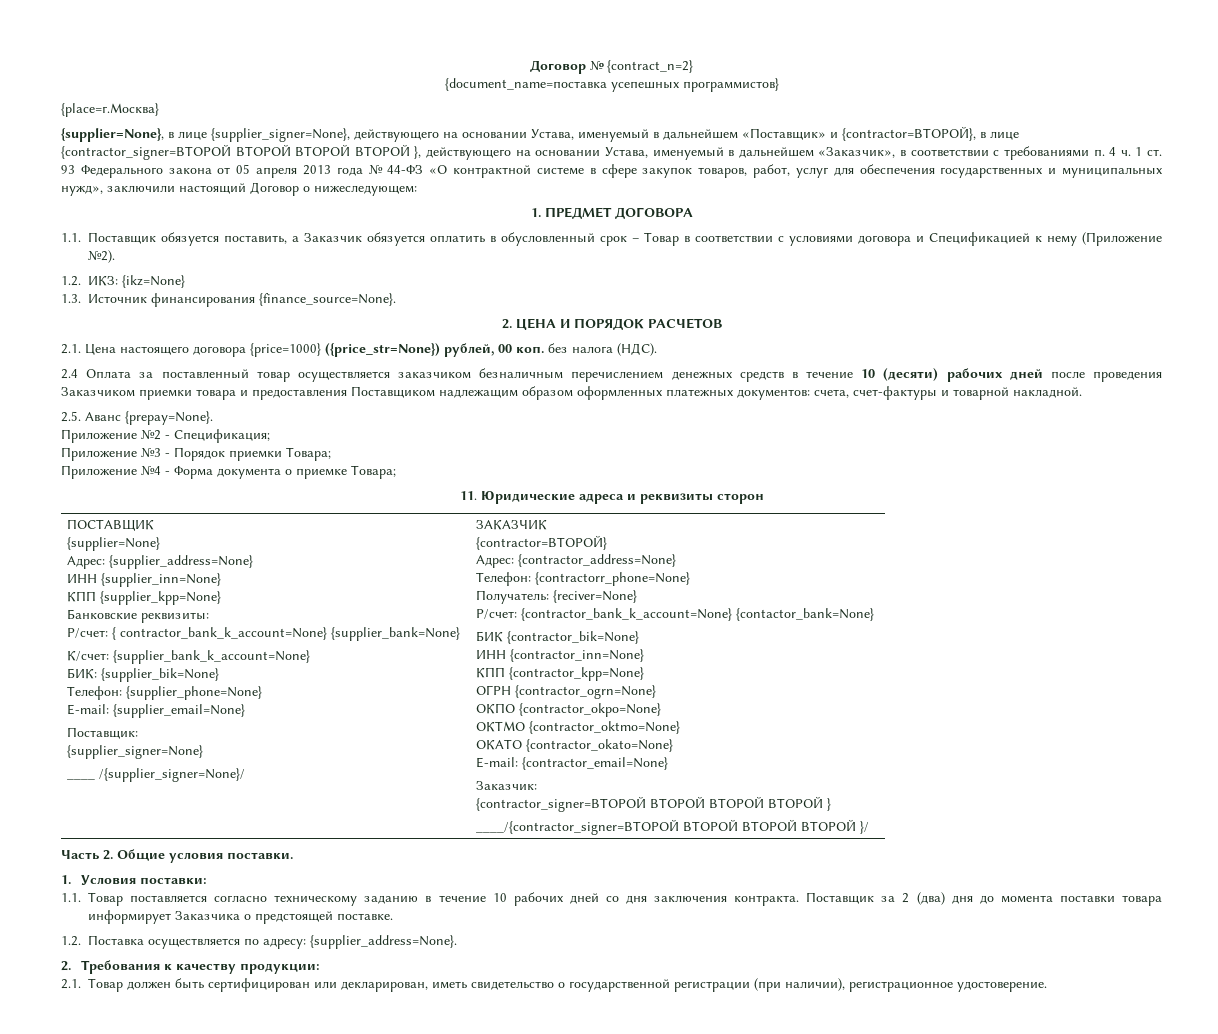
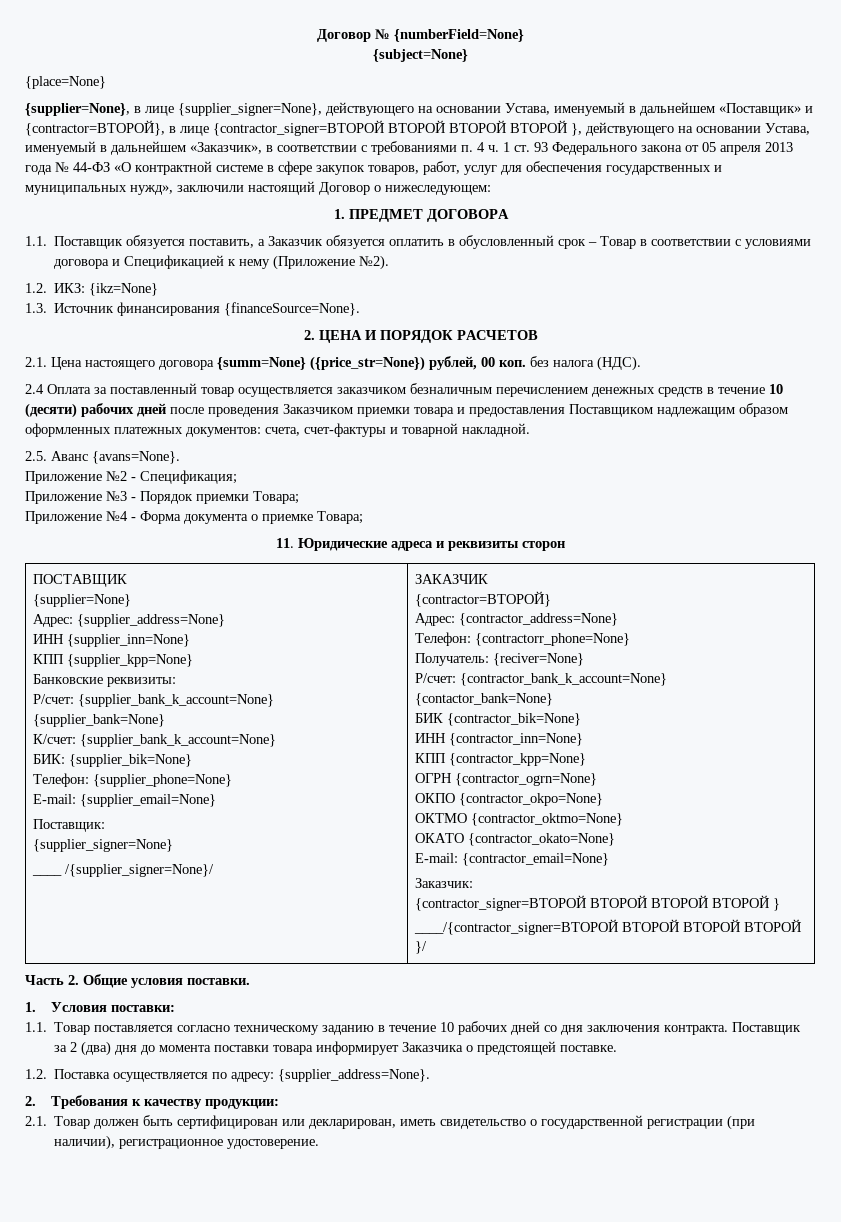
[607,60,693,73] [444,78,779,92] [61,103,159,117] {contract_n=2} // {document_name=поставка усепешных программистов} // {place=г.Москва} -> [394,29,524,42] [373,49,468,62] [25,76,106,89] {numberField=None} // {subject=None} // {place=None}
[259,293,396,306] {finance_source=None}. -> [224,302,361,316] {financeSource=None}.
[250,343,321,357] {price=1000} -> [217,357,306,370] {summ=None}
[125,411,213,425] {prepay=None}. -> [92,451,180,464] {avans=None}.
[112,627,328,640] { contractor_bank_k_account=None} -> [77,694,274,707] {supplier_bank_k_account=None}

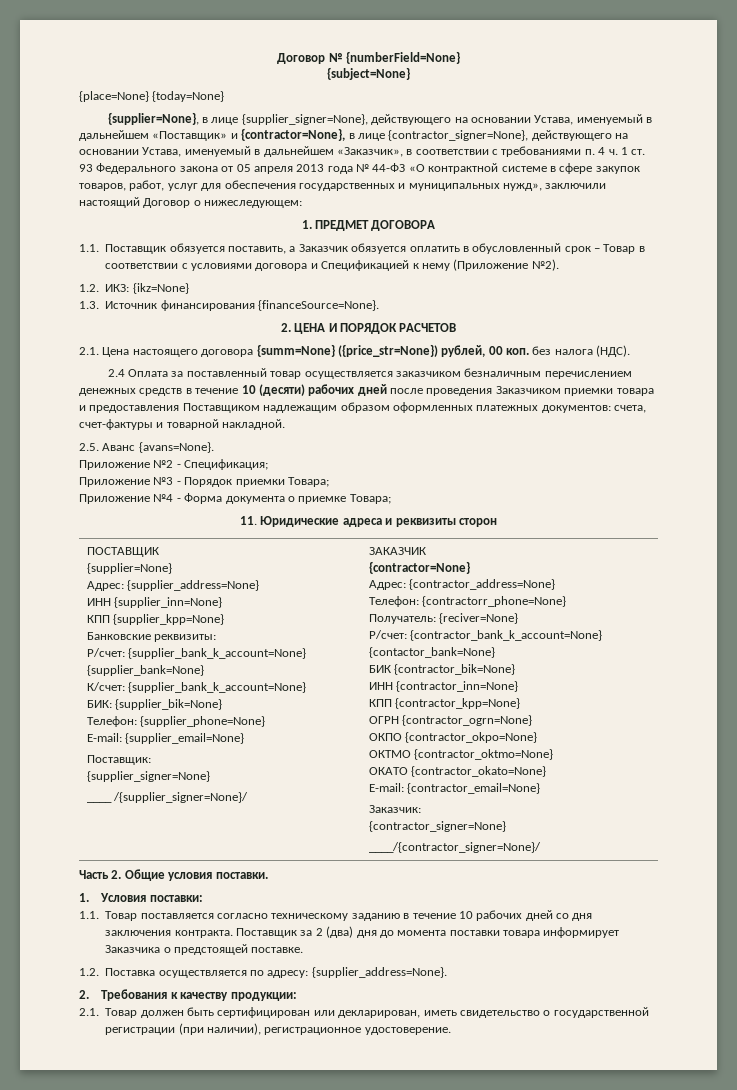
(106, 82) none -> [152,91,225,102] {today=None}
[25,120,582,136] {contractor=ВТОРОЙ}, в лице {contractor_signer=ВТОРОЙ ВТОРОЙ ВТОРОЙ ВТОРОЙ }, -> [241,128,529,141] {contractor=None}, в лице {contractor_signer=None},
[414,591,551,607] {contractor=ВТОРОЙ} -> [368,561,470,574] {contractor=None}
[414,895,780,911] [413,919,802,935] [414,941,427,954] {contractor_signer=ВТОРОЙ ВТОРОЙ ВТОРОЙ ВТОРОЙ } // ____/{contractor_signer=ВТОРОЙ ВТОРОЙ ВТОРОЙ ВТОРОЙ }/ -> [368,821,506,832] [368,842,541,853] {contractor_signer=None} // ____/{contractor_signer=None}/

